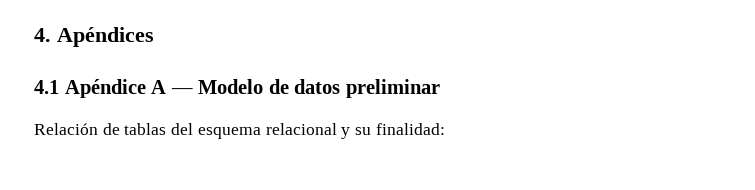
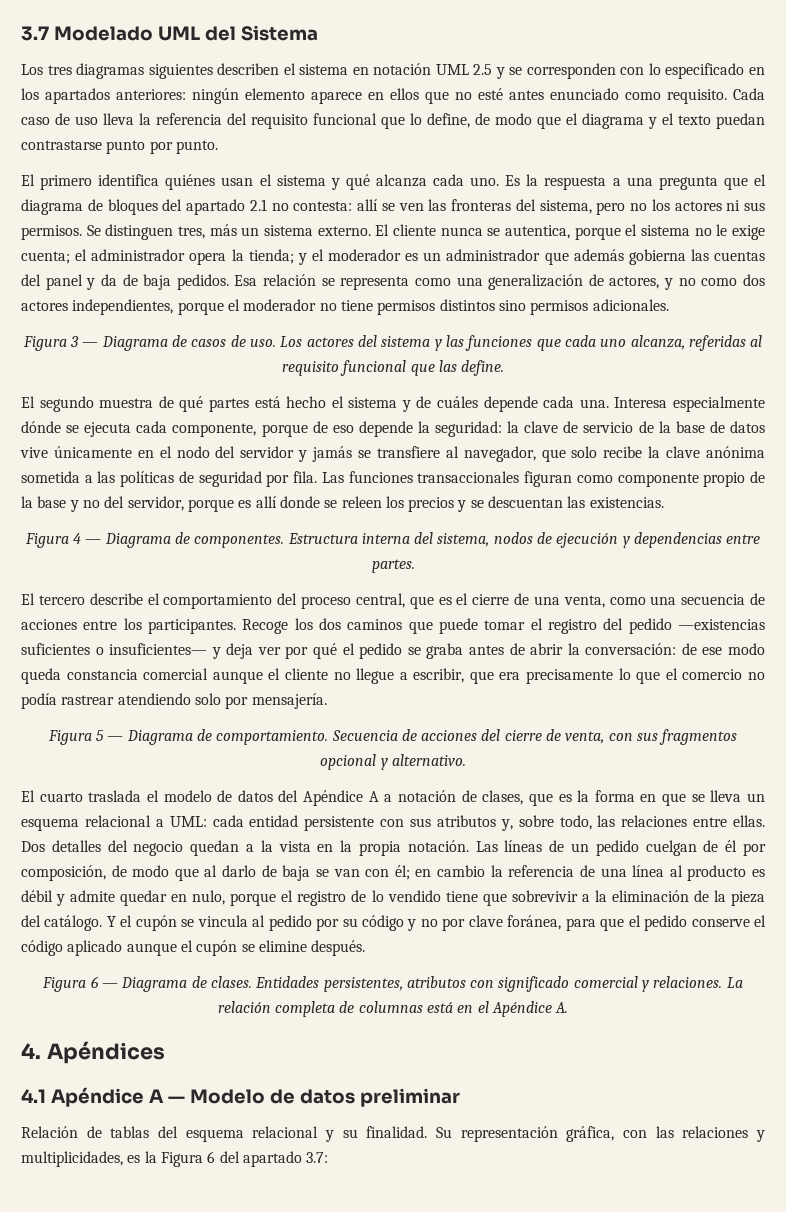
(34, 35) none -> [21,25,318,41] [21,63,766,79] [21,88,765,104] [21,113,765,129] [21,140,218,154] [21,174,766,190] [21,199,765,215] [21,224,765,240] [21,249,765,265] [21,274,766,290] [21,299,669,315] [22,335,763,351] [281,360,505,376] [21,396,765,412] [21,421,765,437] [20,446,766,462] [21,471,766,487] [21,496,664,512] [24,532,761,548] [371,559,415,573] [21,593,766,609] [21,618,765,634] [21,643,765,659] [21,668,765,684] [21,693,327,709] [47,729,738,745] [320,754,466,770] [21,790,765,806] [21,815,765,831] [21,840,766,856] [21,865,765,881] [21,890,765,906] [21,915,767,931] [21,940,366,956] [42,976,743,992] [217,1001,569,1017] 3.7 Modelado UML del Sistema // Los tres diagramas siguientes describen el sistema en notación UML 2.5 y se corresponden con lo especificado en los apartados anteriores: ningún elemento aparece en ellos que no esté antes enunciado como requisito. Cada caso de uso lleva la referencia del requisito funcional que lo define, de modo que el diagrama y el texto puedan contrastarse punto por punto. // El primero identifica quiénes usan el sistema y qué alcanza cada uno. Es la respuesta a una pregunta que el diagrama de bloques del apartado 2.1 no contesta: allí se ven las fronteras del sistema, pero no los actores ni sus permisos. Se distinguen tres, más un sistema externo. El cliente nunca se autentica, porque el sistema no le exige cuenta; el administrador opera la tienda; y el moderador es un administrador que además gobierna las cuentas del panel y da de baja pedidos. Esa relación se representa como una generalización de actores, y no como dos actores independientes, porque el moderador no tiene permisos distintos sino permisos adicionales. // Figura 3 — Diagrama de casos de uso. Los actores del sistema y las funciones que cada uno alcanza, referidas al requisito funcional que las define. // El segundo muestra de qué partes está hecho el sistema y de cuáles depende cada una. Interesa especialmente dónde se ejecuta cada componente, porque de eso depende la seguridad: la clave de servicio de la base de datos vive únicamente en el nodo del servidor y jamás se transfiere al navegador, que solo recibe la clave anónima sometida a las políticas de seguridad por fila. Las funciones transaccionales figuran como componente propio de la base y no del servidor, porque es allí donde se releen los precios y se descuentan las existencias. // Figura 4 — Diagrama de componentes. Estructura interna del sistema, nodos de ejecución y dependencias entre partes. // El tercero describe el comportamiento del proceso central, que es el cierre de una venta, como una secuencia de acciones entre los participantes. Recoge los dos caminos que puede tomar el registro del pedido —existencias suficientes o insuficientes— y deja ver por qué el pedido se graba antes de abrir la conversación: de ese modo queda constancia comercial aunque el cliente no llegue a escribir, que era precisamente lo que el comercio no podía rastrear atendiendo solo por mensajería. // Figura 5 — Diagrama de comportamiento. Secuencia de acciones del cierre de venta, con sus fragmentos opcional y alternativo. // El cuarto traslada el modelo de datos del Apéndice A a notación de clases, que es la forma en que se lleva un esquema relacional a UML: cada entidad persistente con sus atributos y, sobre todo, las relaciones entre ellas. Dos detalles del negocio quedan a la vista en la propia notación. Las líneas de un pedido cuelgan de él por composición, de modo que al darlo de baja se van con él; en cambio la referencia de una línea al producto es débil y admite quedar en nulo, porque el registro de lo vendido tiene que sobrevivir a la eliminación de la pieza del catálogo. Y el cupón se vincula al pedido por su código y no por clave foránea, para que el pedido conserve el código aplicado aunque el cupón se elimine después. // Figura 6 — Diagrama de clases. Entidades persistentes, atributos con significado comercial y relaciones. La relación completa de columnas está en el Apéndice A. //
[375,123,445,135] finalidad: -> [366,1126,765,1142] [21,1151,329,1167] finalidad. Su representación gráfica, con las relaciones y multiplicidades, es la Figura 6 del apartado 3.7:

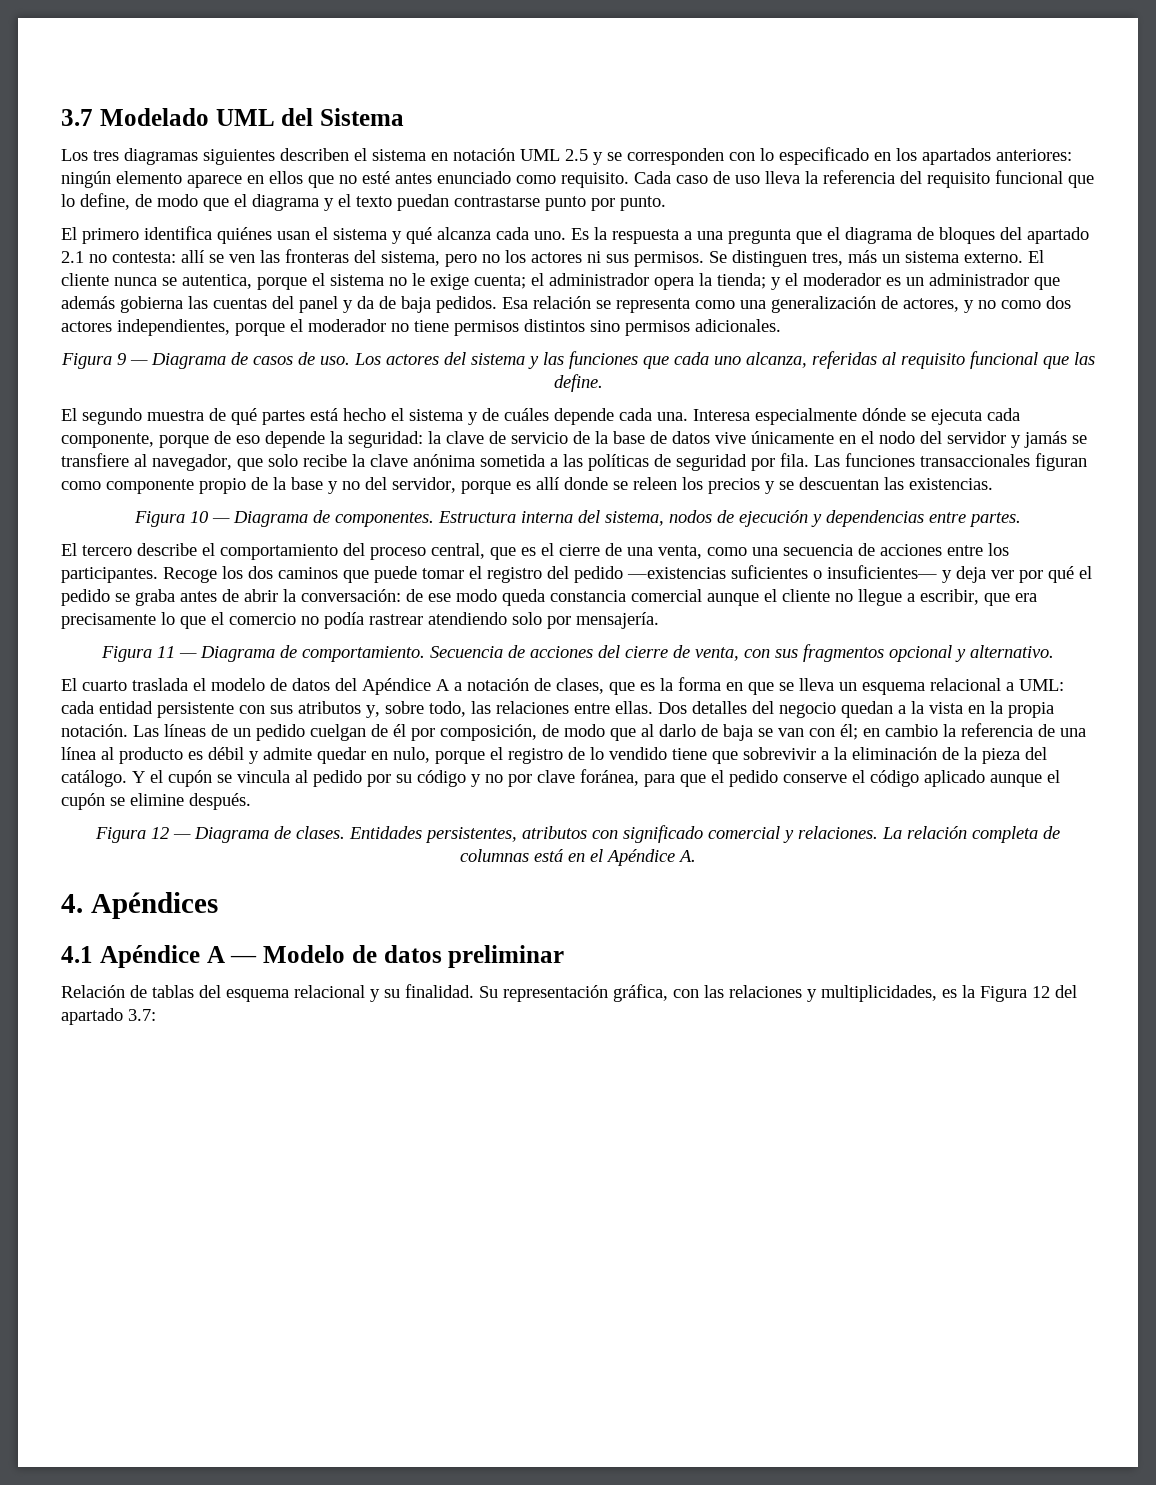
[70,336,80,347] 3 -> [116,353,126,365] 9
[72,533,81,544] 4 -> [190,511,209,523] 10
[95,730,104,741] 5 -> [157,646,175,658] 11
[90,976,99,988] 6 -> [151,827,169,839] 12
[207,1151,216,1163] 6 -> [1032,986,1050,998] 12

